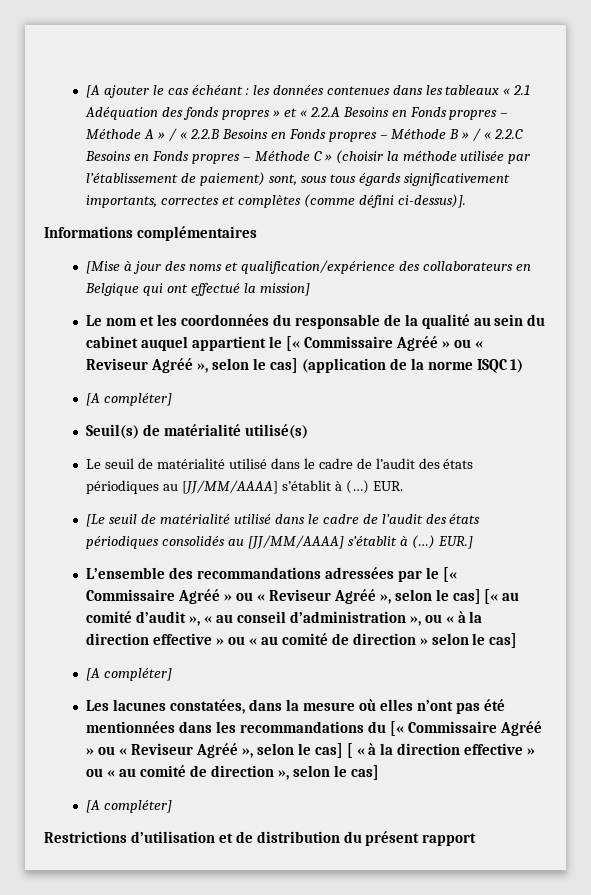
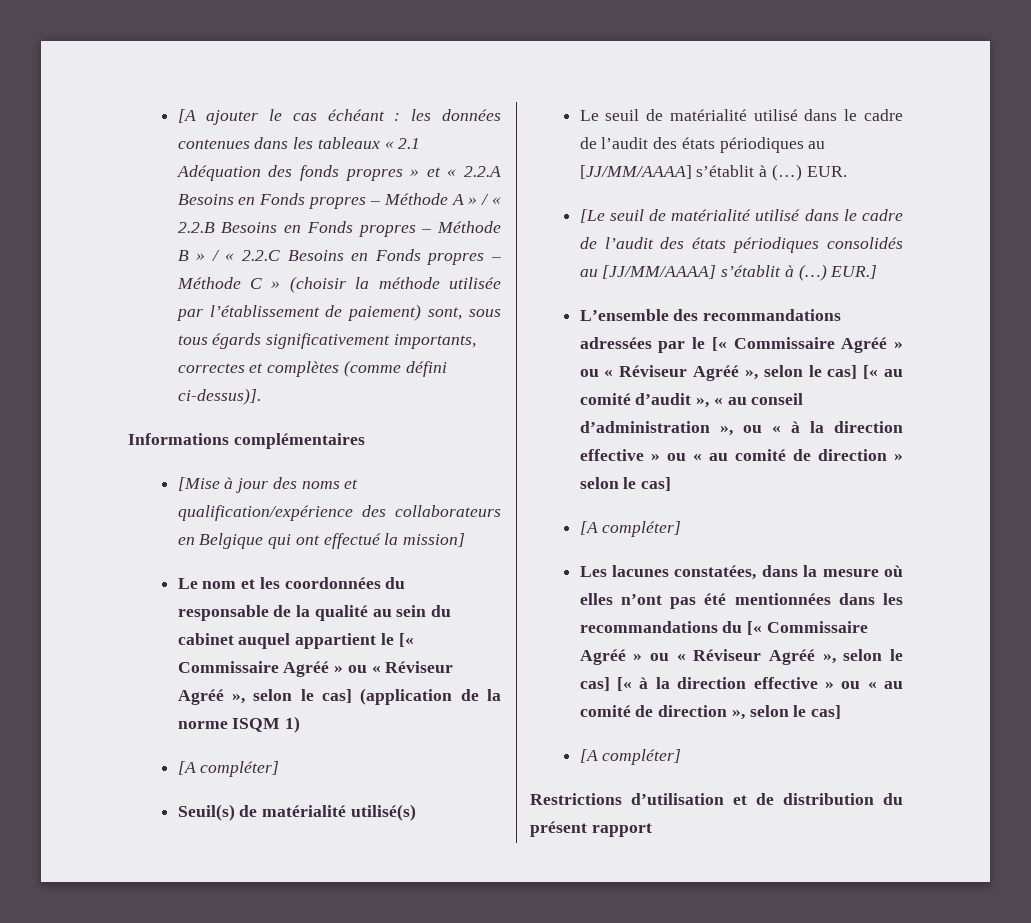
[86,358,149,370] Reviseur -> [385,661,454,673] Réviseur
[476,359,507,373] ISQC -> [232,718,281,732] ISQM
[268,589,331,601] Reviseur -> [619,365,688,377] Réviseur
[131,743,365,758] Reviseur Agréé », selon le cas] [ « -> [693,649,903,665] [579,677,633,691] Réviseur Agréé », selon le cas] [«

